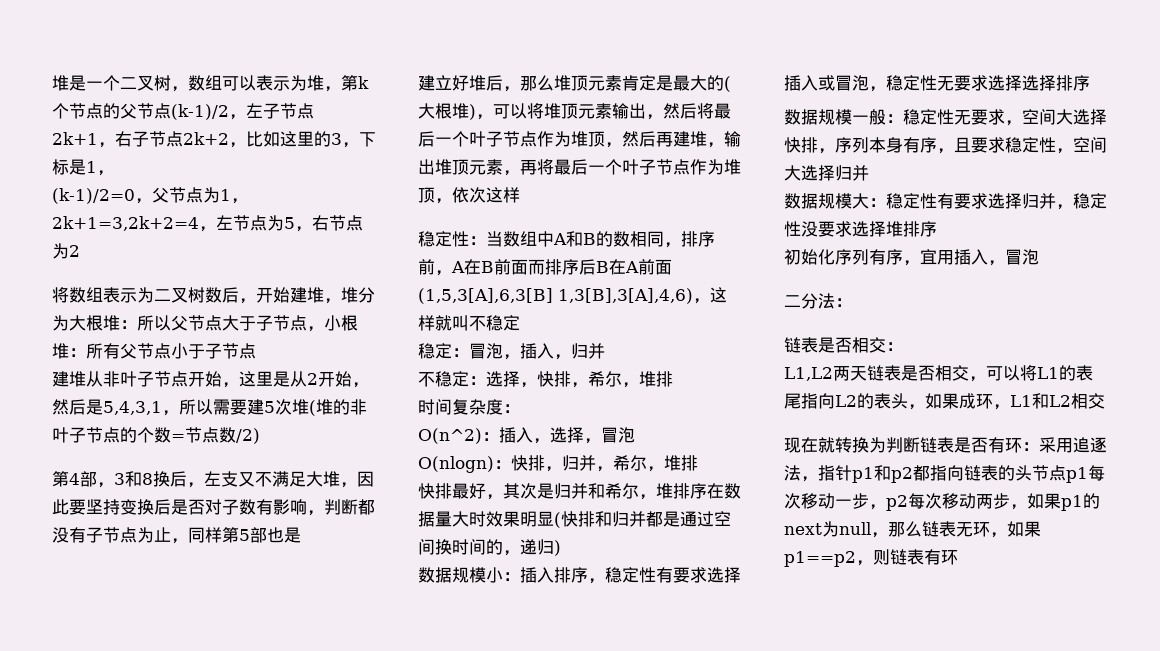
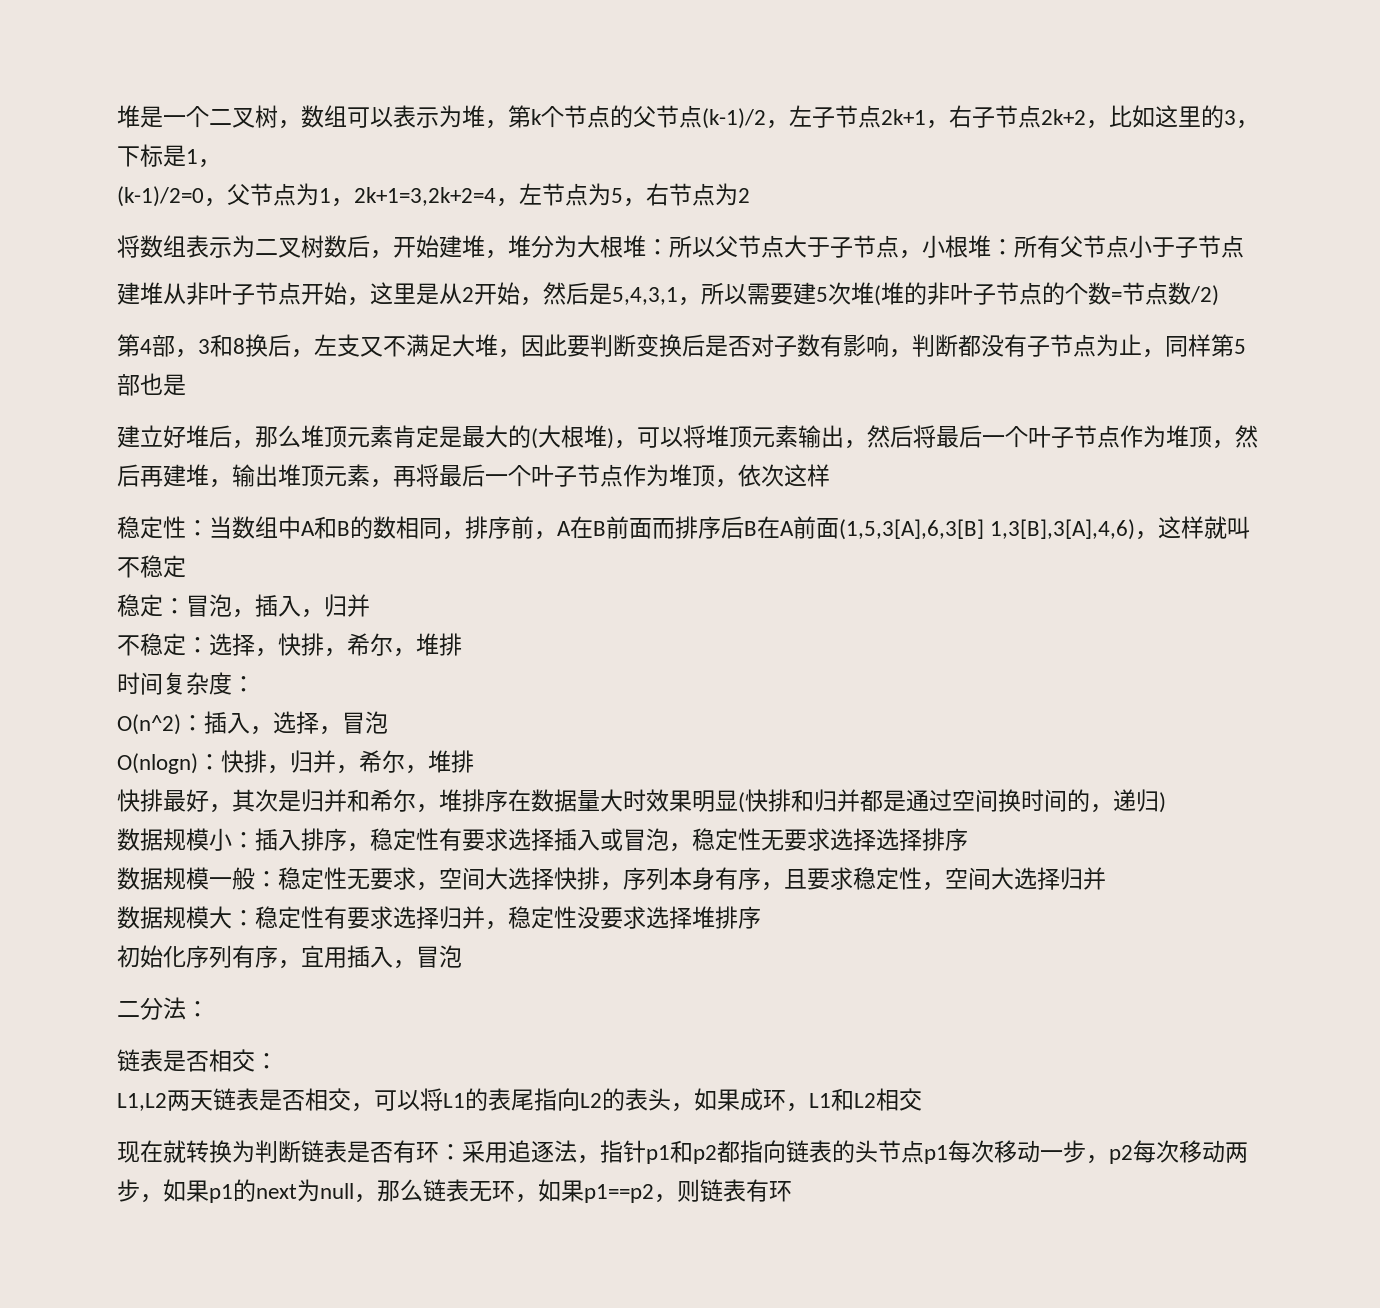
[86,499,120,515] 坚持 -> [590,334,636,357] 判断

